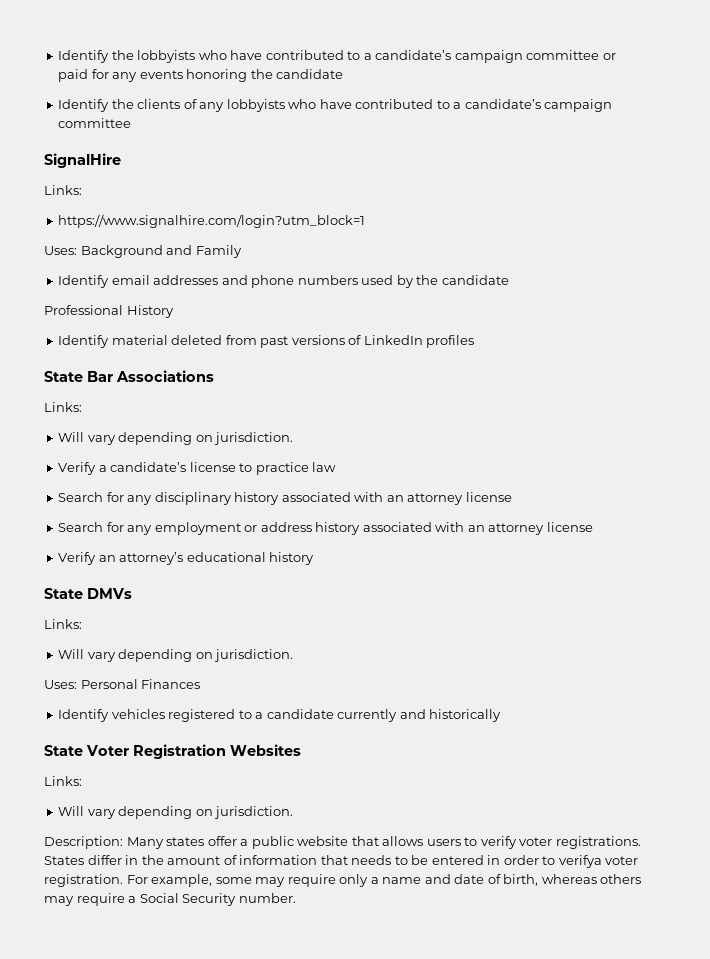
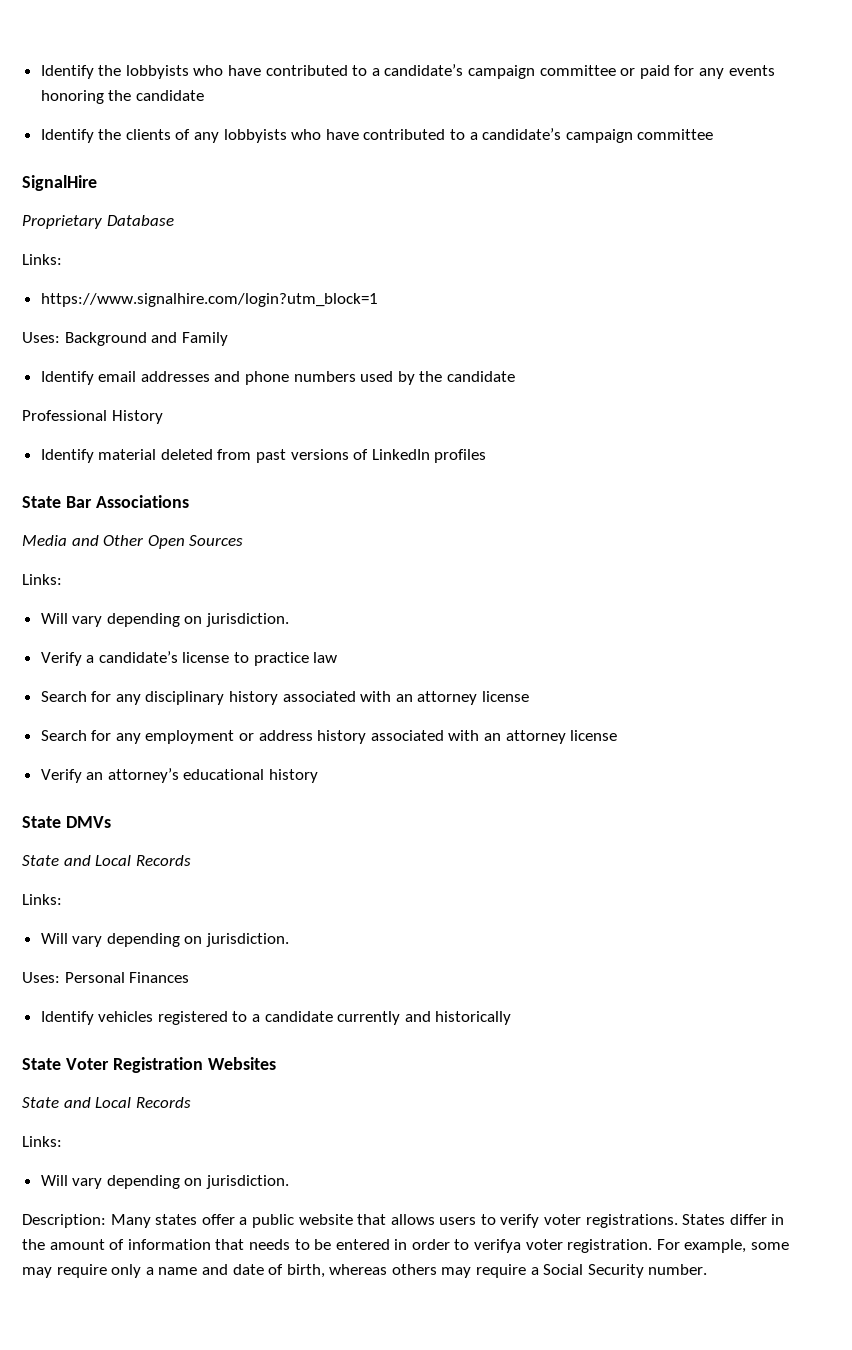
(121, 160) none -> [22,215,174,229] // Proprietary Database
(214, 376) none -> [22,535,244,549] // Media and Other Open Sources
(132, 593) none -> [22,855,191,866] // State and Local Records
(301, 750) none -> [22,1097,191,1108] // State and Local Records

